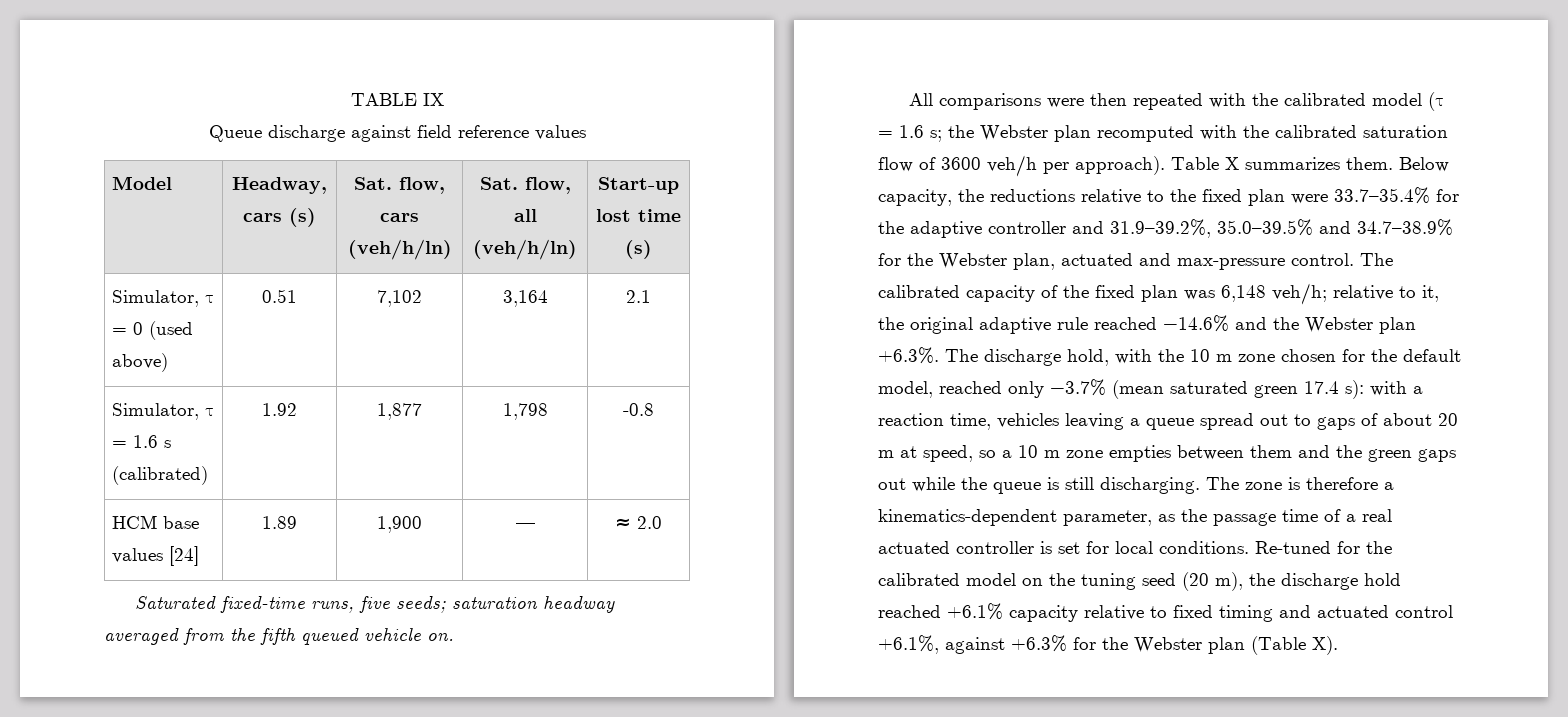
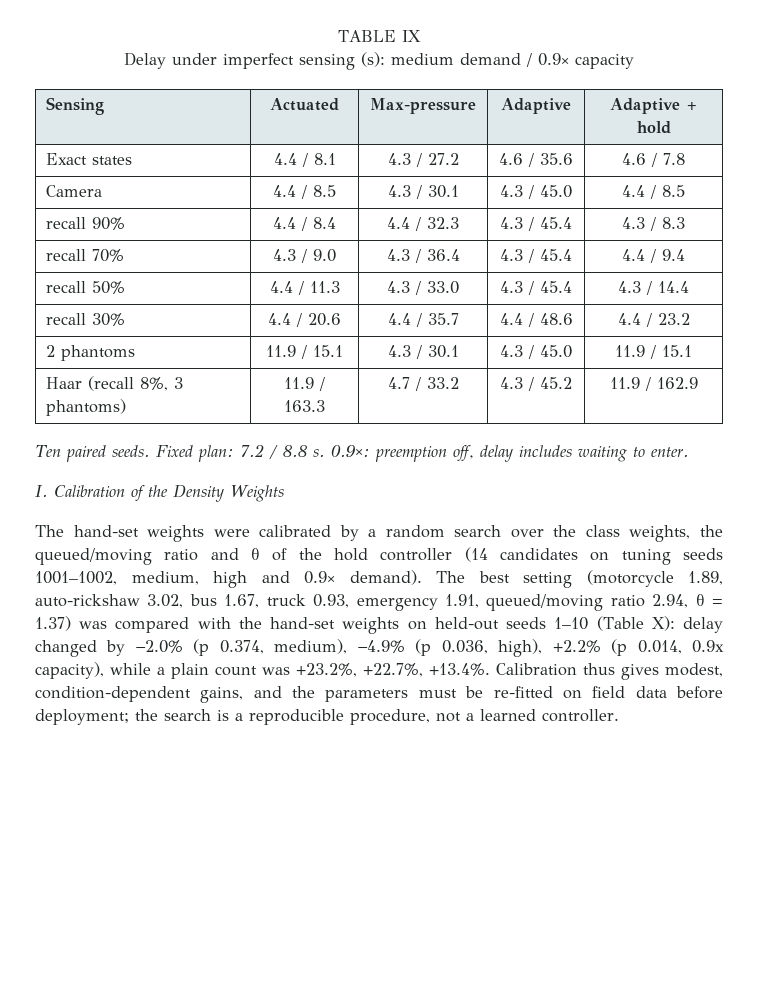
[208,125,586,142] [111,176,172,190] [232,177,327,194] [243,208,316,227] [354,177,445,194] [380,213,419,222] [347,239,452,260] [479,177,571,194] [513,209,537,222] [473,239,577,260] [598,177,679,194] [596,209,681,222] [625,240,652,259] [111,290,214,307] [111,321,193,340] [111,353,168,372] [262,289,297,303] [377,290,422,307] [502,290,548,307] [626,290,651,303] [111,403,214,420] [111,435,171,448] [111,466,208,485] [262,403,297,416] [377,403,422,420] [502,403,548,420] [623,403,654,416] [111,515,199,529] [111,546,199,566] [262,516,297,529] [377,516,422,533] [515,523,535,529] [615,516,662,529] [135,596,616,613] [104,628,454,645] [909,92,1445,111] [878,125,1448,142] [878,155,1449,177] [878,187,1459,206] [878,219,1453,238] [878,253,1393,270] [878,283,1439,305] [878,315,1416,334] [878,347,1461,366] [878,379,1423,399] [878,413,1458,430] [878,445,1456,462] [878,477,1394,494] [878,509,1392,526] [878,541,1392,554] [878,572,1401,591] [878,603,1453,622] [878,635,1338,655] Queue discharge against field reference values // Model | Headway, cars (s) | Sat. flow, cars (veh/h/ln) | Sat. flow, all (veh/h/ln) | Start-up lost time (s) // Simulator, τ = 0 (used above) | 0.51 | 7,102 | 3,164 | 2.1 // Simulator, τ = 1.6 s (calibrated) | 1.92 | 1,877 | 1,798 | -0.8 // HCM base values [24] | 1.89 | 1,900 | — | ≈ 2.0 // Saturated fixed-time runs, five seeds; saturation headway averaged from the fifth queued vehicle on. // All comparisons were then repeated with the calibrated model (τ = 1.6 s; the Webster plan recomputed with the calibrated saturation flow of 3600 veh/h per approach). Table X summarizes them. Below capacity, the reductions relative to the fixed plan were 33.7–35.4% for the adaptive controller and 31.9–39.2%, 35.0–39.5% and 34.7–38.9% for the Webster plan, actuated and max-pressure control. The calibrated capacity of the fixed plan was 6,148 veh/h; relative to it, the original adaptive rule reached −14.6% and the Webster plan +6.3%. The discharge hold, with the 10 m zone chosen for the default model, reached only −3.7% (mean saturated green 17.4 s): with a reaction time, vehicles leaving a queue spread out to gaps of about 20 m at speed, so a 10 m zone empties between them and the green gaps out while the queue is still discharging. The zone is therefore a kinematics-dependent parameter, as the passage time of a real actuated controller is set for local conditions. Re-tuned for the calibrated model on the tuning seed (20 m), the discharge hold reached +6.1% capacity relative to fixed timing and actuated control +6.1%, against +6.3% for the Webster plan (Table X). -> [124,52,634,70] [46,97,105,115] [270,98,339,111] [370,98,476,114] [501,98,571,114] [610,98,697,114] [636,121,671,134] [46,153,133,165] [273,153,336,167] [387,153,459,167] [499,153,573,167] [622,153,685,167] [46,185,103,197] [273,185,336,199] [387,185,459,199] [500,185,572,199] [622,185,685,199] [46,217,126,230] [273,217,336,231] [387,217,459,231] [500,217,572,231] [622,217,685,231] [46,249,125,262] [273,249,336,263] [386,249,460,263] [500,249,572,263] [622,249,685,263] [46,281,126,294] [269,281,340,295] [387,281,459,295] [500,281,572,295] [618,281,689,295] [46,313,126,326] [268,313,341,327] [387,313,459,327] [499,313,573,327] [617,313,690,327] [46,345,136,361] [266,345,343,359] [387,345,459,359] [500,345,572,359] [615,345,692,359] [46,376,184,391] [46,399,127,416] [284,377,325,391] [284,400,325,412] [387,377,459,391] [500,377,572,391] [609,377,698,391] [35,444,689,462] [35,484,284,502] [35,525,724,542] [35,547,724,565] [35,570,723,588] [35,594,723,611] [35,616,724,634] [35,639,724,657] [35,662,723,680] [35,686,724,703] [35,709,619,725] Delay under imperfect sensing (s): medium demand / 0.9× capacity // Sensing | Actuated | Max-pressure | Adaptive | Adaptive + hold // Exact states | 4.4 / 8.1 | 4.3 / 27.2 | 4.6 / 35.6 | 4.6 / 7.8 // Camera | 4.4 / 8.5 | 4.3 / 30.1 | 4.3 / 45.0 | 4.4 / 8.5 // recall 90% | 4.4 / 8.4 | 4.4 / 32.3 | 4.3 / 45.4 | 4.3 / 8.3 // recall 70% | 4.3 / 9.0 | 4.3 / 36.4 | 4.3 / 45.4 | 4.4 / 9.4 // recall 50% | 4.4 / 11.3 | 4.3 / 33.0 | 4.3 / 45.4 | 4.3 / 14.4 // recall 30% | 4.4 / 20.6 | 4.4 / 35.7 | 4.4 / 48.6 | 4.4 / 23.2 // 2 phantoms | 11.9 / 15.1 | 4.3 / 30.1 | 4.3 / 45.0 | 11.9 / 15.1 // Haar (recall 8%, 3 phantoms) | 11.9 / 163.3 | 4.7 / 33.2 | 4.3 / 45.2 | 11.9 / 162.9 // Ten paired seeds. Fixed plan: 7.2 / 8.8 s. 0.9×: preemption off, delay includes waiting to enter. // I. Calibration of the Density Weights // The hand-set weights were calibrated by a random search over the class weights, the queued/moving ratio and θ of the hold controller (14 candidates on tuning seeds 1001–1002, medium, high and 0.9× demand). The best setting (motorcycle 1.89, auto-rickshaw 3.02, bus 1.67, truck 0.93, emergency 1.91, queued/moving ratio 2.94, θ = 1.37) was compared with the hand-set weights on held-out seeds 1–10 (Table X): delay changed by −2.0% (p 0.374, medium), −4.9% (p 0.036, high), +2.2% (p 0.014, 0.9x capacity), while a plain count was +23.2%, +22.7%, +13.4%. Calibration thus gives modest, condition-dependent gains, and the parameters must be re-fitted on field data before deployment; the search is a reproducible procedure, not a learned controller.

